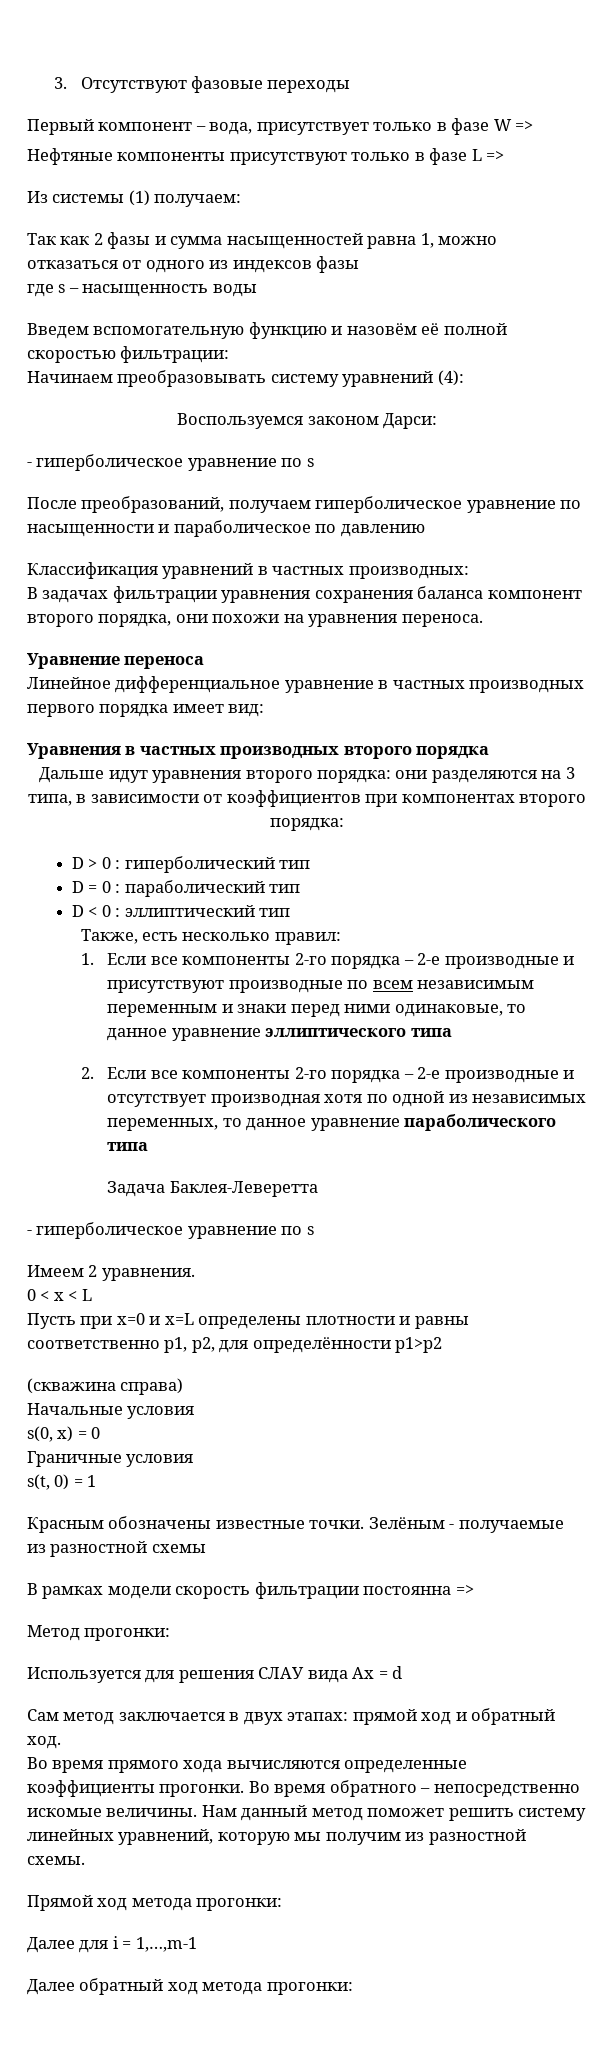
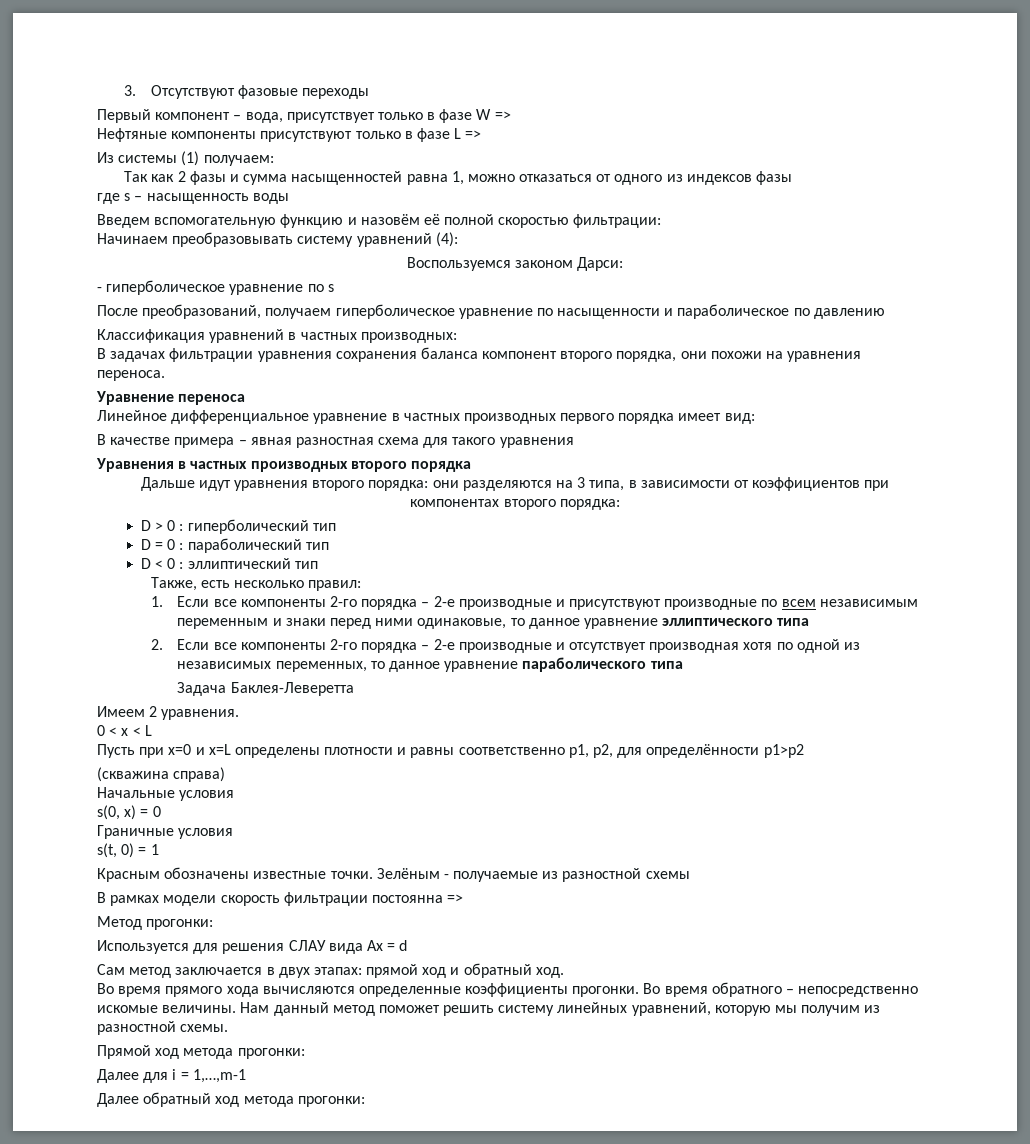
(265, 710) none -> [97,434,574,448] // В качестве примера – явная разностная схема для такого уравнения
[27,1222,314,1239] // - гиперболическое уравнение по s -> (354, 689) none

